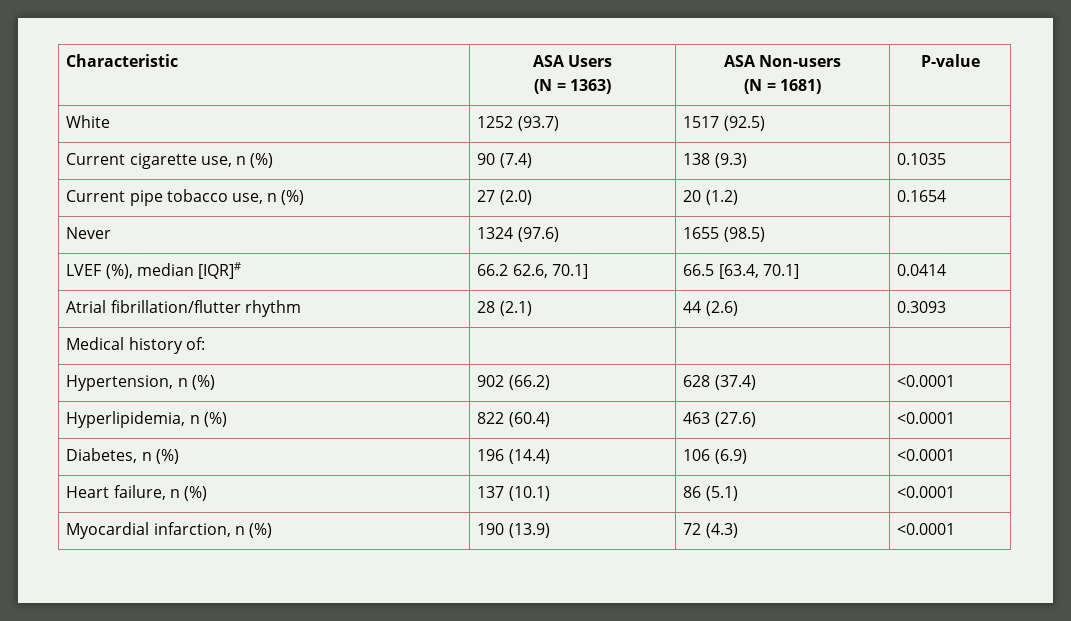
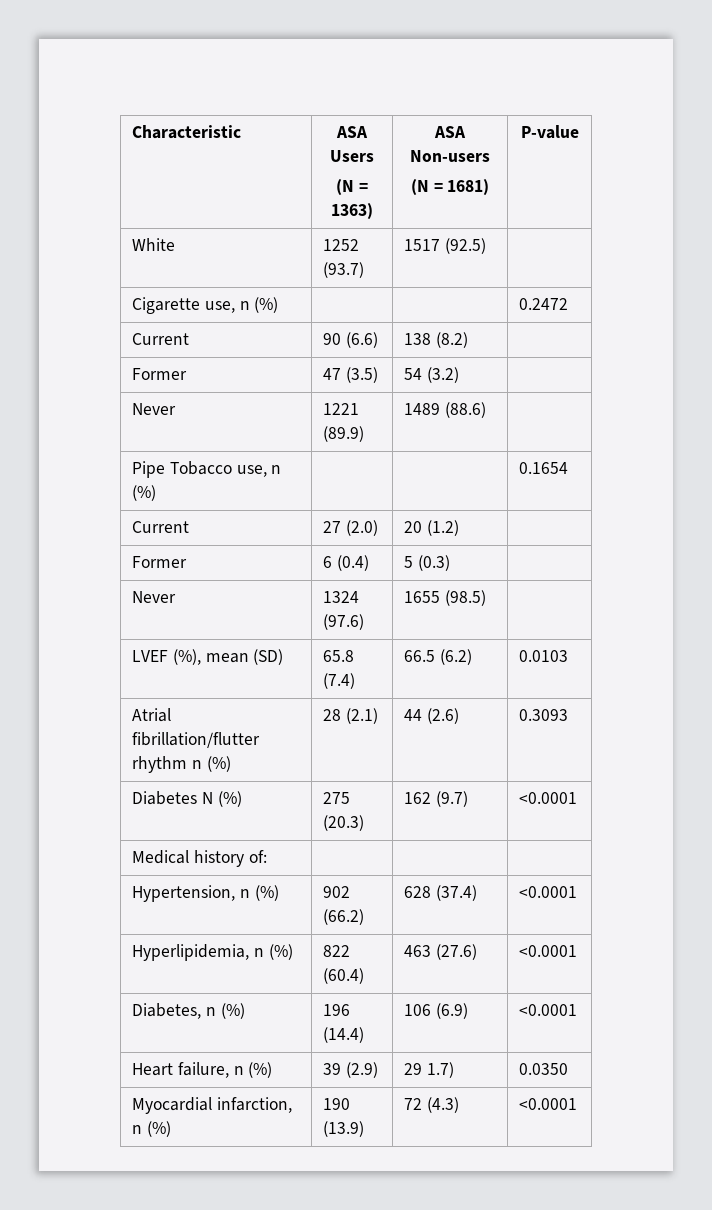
[66,153,274,169] [477,153,532,168] [683,153,747,168] [897,153,947,165] [66,189,305,206] Current cigarette use, n (%) | 90 (7.4) | 138 (9.3) | 0.1035 // Current pipe tobacco use, n (%) | -> [132,297,279,314] [519,298,569,310] [132,333,190,345] [323,332,378,348] [404,332,468,348] [132,368,188,380] [323,367,378,383] [404,367,459,383] [132,403,177,415] [323,403,360,415] [323,426,365,442] [404,402,486,418] [132,461,282,478] [132,485,157,501] [519,462,569,474] [132,521,190,533] Cigarette use, n (%) | | | 0.2472 // Current | 90 (6.6) | 138 (8.2) | // Former | 47 (3.5) | 54 (3.2) | // Never | 1221 (89.9) | 1489 (88.6) | // Pipe Tobacco use, n (%) | | | 0.1654 // Current |
[897,190,947,202] 0.1654 -> [132,556,188,568] [323,555,369,571] [404,555,450,571] // Former | 6 (0.4) | 5 (0.3) |
[136,262,241,279] [477,264,588,279] [683,264,799,279] [897,264,947,276] median [IQR]# | 66.2 62.6, 70.1] | 66.5 [63.4, 70.1] | 0.0414 -> [205,649,284,665] [323,650,355,662] [323,673,356,689] [404,649,472,665] [519,650,569,662] mean (SD) | 65.8 (7.4) | 66.5 (6.2) | 0.0103
(301, 308) none -> [191,756,231,772] n (%)
(947, 307) none -> [132,791,242,807] [323,792,351,804] [323,815,365,831] [404,791,468,807] [519,792,578,804] // Diabetes N (%) | 275 (20.3) | 162 (9.7) | <0.0001
[477,486,550,501] [683,486,738,501] [897,486,956,498] 137 (10.1) | 86 (5.1) | <0.0001 -> [323,1062,378,1078] [404,1062,454,1078] [519,1063,569,1075] 39 (2.9) | 29 1.7) | 0.0350

